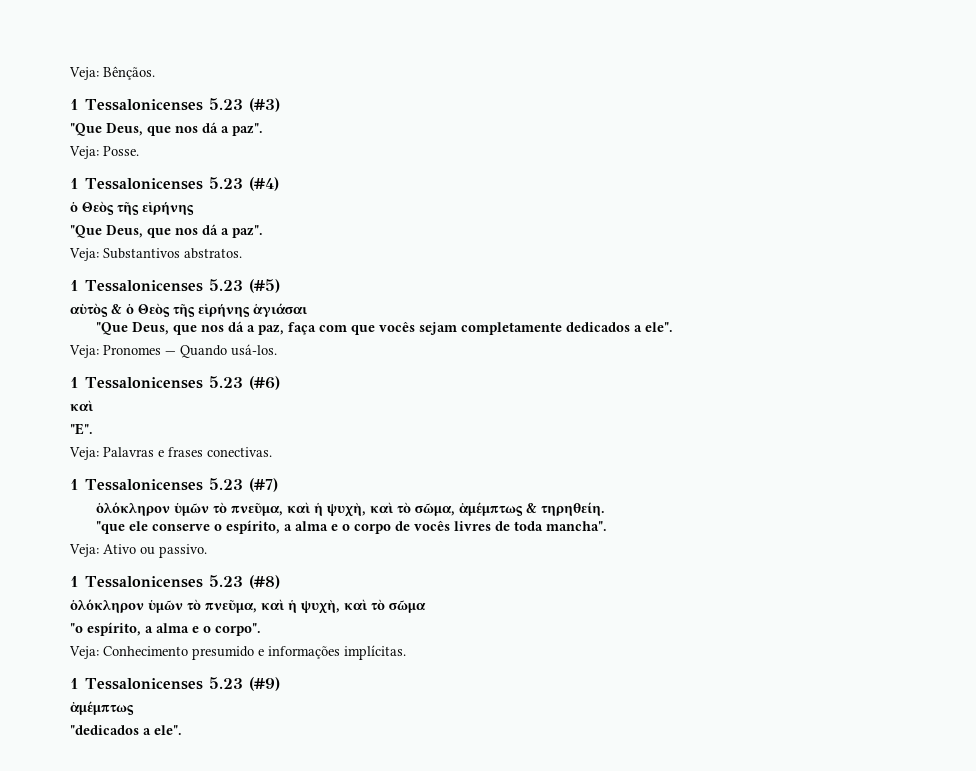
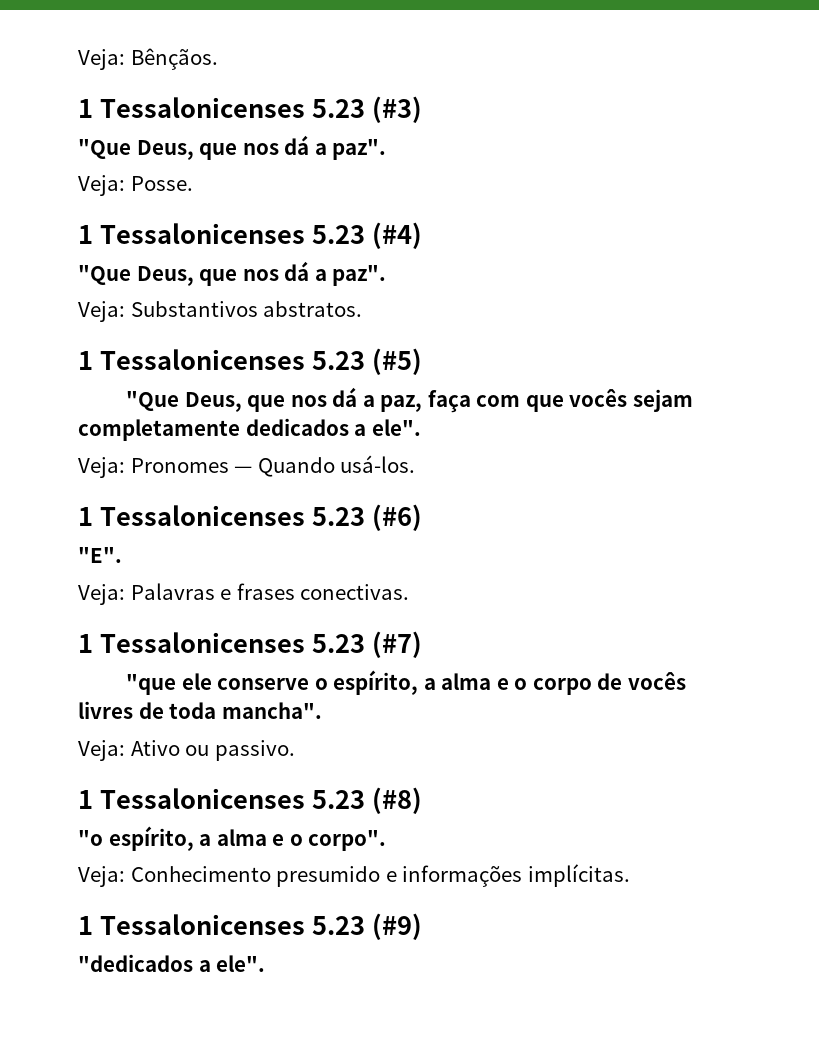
[70,201,194,215] // ὁ Θεὸς τῆς εἰρήνης -> (422, 235) none
[70,303,307,317] // αὐτὸς & ὁ Θεὸς τῆς εἰρήνης ἁγιάσαι -> (422, 361) none
[70,400,93,411] // καὶ -> (422, 517) none
[95,502,605,517] // ὁλόκληρον ὑμῶν τὸ πνεῦμα, καὶ ἡ ψυχὴ, καὶ τὸ σῶμα, ἀμέμπτως & τηρηθείη. -> (422, 644) none
[70,599,426,614] // ὁλόκληρον ὑμῶν τὸ πνεῦμα, καὶ ἡ ψυχὴ, καὶ τὸ σῶμα -> (422, 800) none
[70,701,134,715] // ἀμέμπτως -> (422, 926) none

